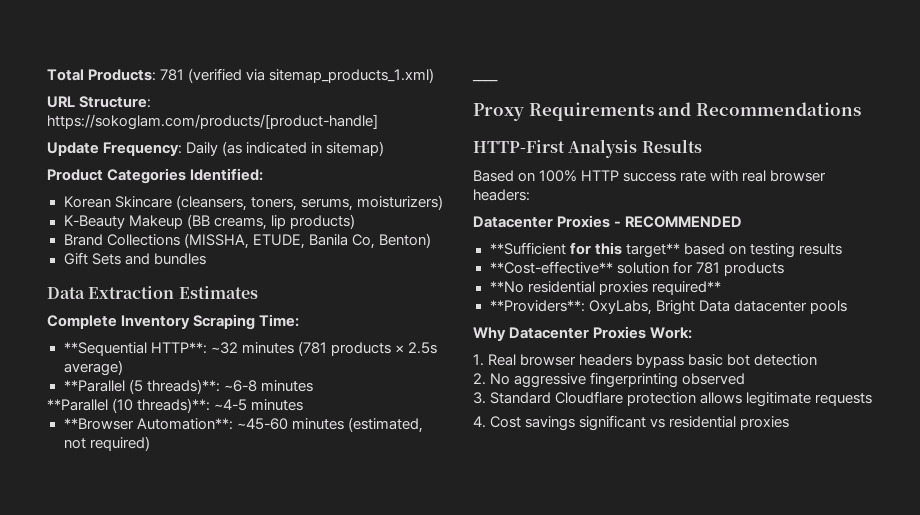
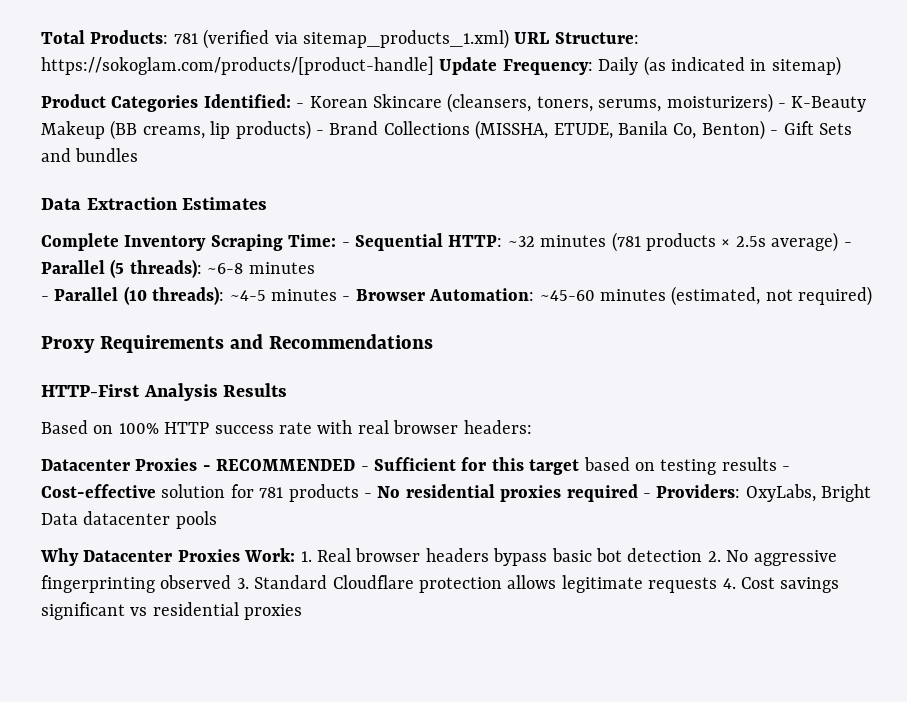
(435, 75) // -> (509, 39) none
(378, 122) // -> (434, 65) none
(264, 174) // -> [296,103,305,108] -
(443, 202) // -> [777,103,786,108] -
(355, 221) // -> [316,130,324,135] -
(431, 240) // -> [770,130,779,135] -
[63,342,207,356] // **Sequential HTTP**: -> [341,233,503,251] - Sequential HTTP:
[63,379,313,394] [47,398,211,413] // **Parallel (5 threads)**: ~6-8 minutes // **Parallel (10 threads)**: -> [843,242,852,247] [41,259,315,278] [41,286,225,305] - Parallel (5 threads): ~6-8 minutes // - Parallel (10 threads):
[63,418,233,430] // **Browser Automation**: -> [342,288,535,301] - Browser Automation:
[472,80,498,82] // ____ -> (873, 296) none
[489,242,566,255] // **Sufficient -> [360,457,456,471] - Sufficient
[625,243,680,258] target** -> [529,459,580,475] target
[489,261,613,274] // **Cost-effective** -> [782,466,791,471] [41,484,156,498] - Cost-effective
[489,281,721,295] [489,300,585,312] // **No residential proxies required** // **Providers**: -> [364,484,741,502] - No residential proxies required - Providers:
(693, 333) // -> (296, 555) none
(818, 360) // -> (703, 555) none
(746, 379) // -> (232, 582) none
(873, 399) // -> (718, 585) none

